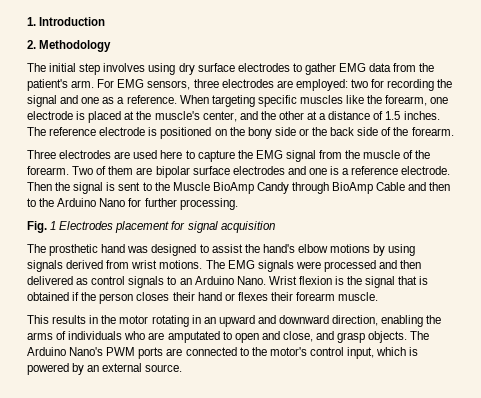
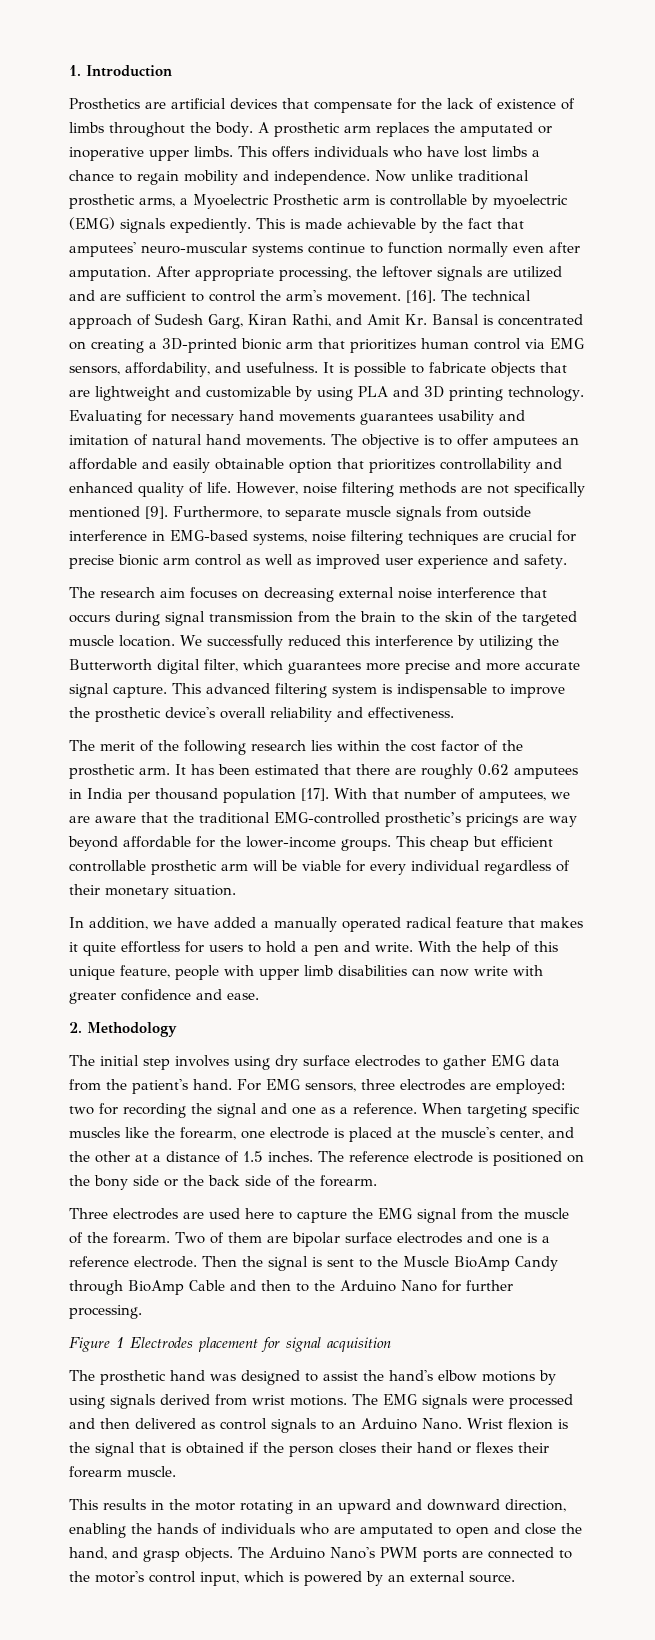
(106, 21) none -> [69,98,575,113] [69,122,552,137] [69,146,540,161] [69,170,529,185] [69,194,568,209] [69,217,524,233] [69,242,580,257] [69,266,562,281] [69,290,531,303] [69,313,583,329] [69,338,584,353] [69,362,567,377] [69,386,584,401] [69,410,525,425] [69,434,579,449] [69,458,562,473] [69,482,585,497] [69,506,531,521] [69,530,576,545] [69,554,567,569] [69,587,547,602] [69,611,577,626] [69,635,559,650] [69,659,580,674] [69,683,565,698] [69,707,454,722] [69,740,523,755] [69,764,578,779] [69,788,570,803] [69,812,577,827] [68,836,553,851] [69,860,570,875] [69,884,236,899] [69,917,583,932] [69,941,558,956] [69,965,543,980] [69,989,259,1004] // Prosthetics are artificial devices that compensate for the lack of existence of limbs throughout the body. A prosthetic arm replaces the amputated or inoperative upper limbs. This offers individuals who have lost limbs a chance to regain mobility and independence. Now unlike traditional prosthetic arms, a Myoelectric Prosthetic arm is controllable by myoelectric (EMG) signals expediently. This is made achievable by the fact that amputees' neuro-muscular systems continue to function normally even after amputation. After appropriate processing, the leftover signals are utilized and are sufficient to control the arm's movement. [16]. The technical approach of Sudesh Garg, Kiran Rathi, and Amit Kr. Bansal is concentrated on creating a 3D-printed bionic arm that prioritizes human control via EMG sensors, affordability, and usefulness. It is possible to fabricate objects that are lightweight and customizable by using PLA and 3D printing technology. Evaluating for necessary hand movements guarantees usability and imitation of natural hand movements. The objective is to offer amputees an affordable and easily obtainable option that prioritizes controllability and enhanced quality of life. However, noise filtering methods are not specifically mentioned [9]. Furthermore, to separate muscle signals from outside interference in EMG-based systems, noise filtering techniques are crucial for precise bionic arm control as well as improved user experience and safety. // The research aim focuses on decreasing external noise interference that occurs during signal transmission from the brain to the skin of the targeted muscle location. We successfully reduced this interference by utilizing the Butterworth digital filter, which guarantees more precise and more accurate signal capture. This advanced filtering system is indispensable to improve the prosthetic device's overall reliability and effectiveness. // The merit of the following research lies within the cost factor of the prosthetic arm. It has been estimated that there are roughly 0.62 amputees in India per thousand population [17]. With that number of amputees, we are aware that the traditional EMG-controlled prosthetic’s pricings are way beyond affordable for the lower-income groups. This cheap but efficient controllable prosthetic arm will be viable for every individual regardless of their monetary situation. // In addition, we have added a manually operated radical feature that makes it quite effortless for users to hold a pen and write. With the help of this unique feature, people with upper limb disabilities can now write with greater confidence and ease.
[71,80,95,88] arm. -> [193,1079,232,1090] hand.
[27,221,47,233] Fig. -> [69,1337,110,1352] Figure
[27,332,53,340] arms -> [157,1523,198,1534] hands
[282,331,313,342] close, -> [525,1523,582,1535] [69,1547,107,1560] close the hand,

